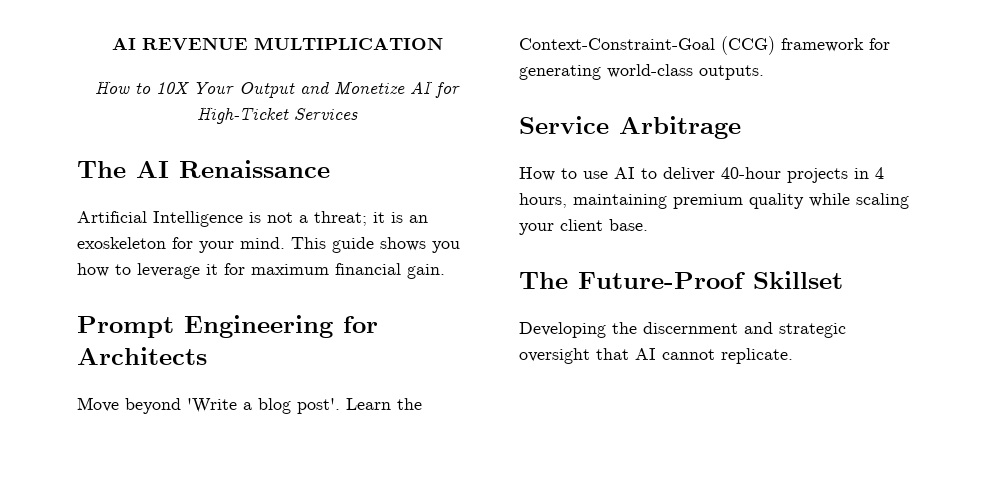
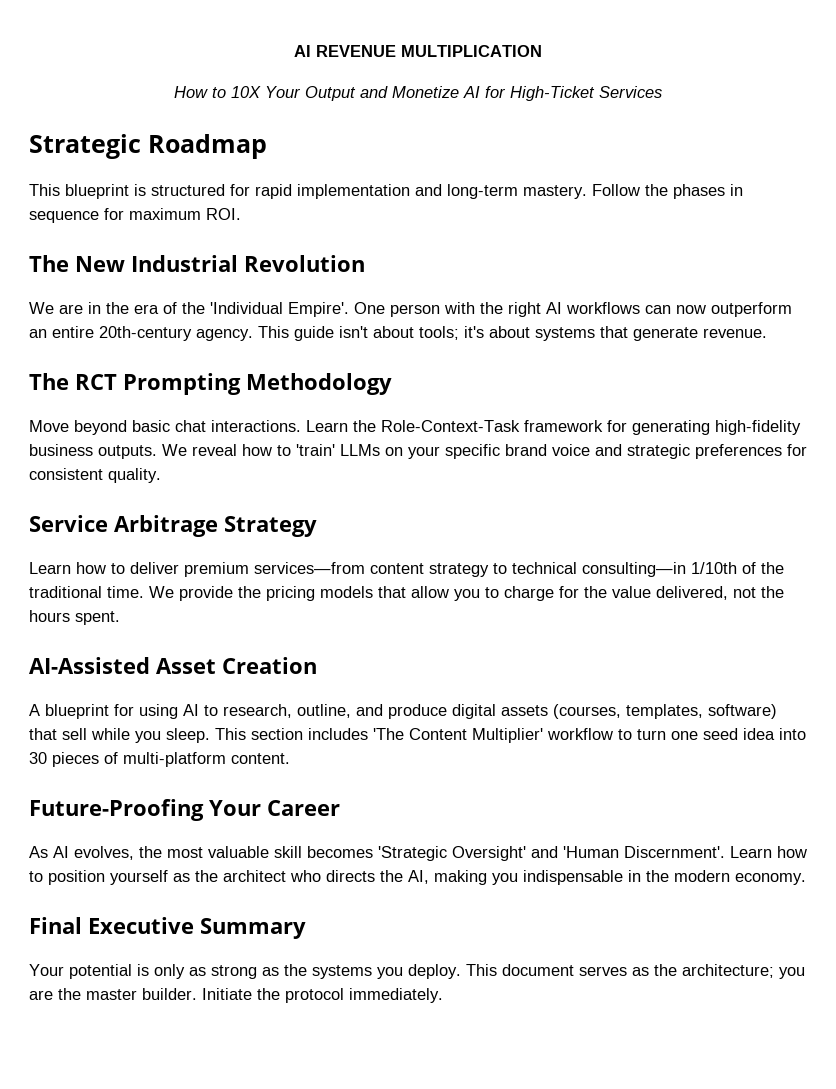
[77,160,330,178] [77,211,428,227] [77,237,460,253] [77,263,445,279] [77,315,378,338] [77,347,207,365] [77,397,422,414] [519,36,775,55] The AI Renaissance // Artificial Intelligence is not a threat; it is an exoskeleton for your mind. This guide shows you how to leverage it for maximum financial gain. // Prompt Engineering for Architects // Move beyond 'Write a blog post'. Learn the Context-Constraint-Goal (CCG) -> [29,134,267,159] [29,184,743,199] [29,208,241,223] [29,255,365,272] [29,302,792,317] [29,326,767,341] [29,373,392,395] [29,420,520,435] Strategic Roadmap // This blueprint is structured for rapid implementation and long-term mastery. Follow the phases in sequence for maximum ROI. // The New Industrial Revolution // We are in the era of the 'Individual Empire'. One person with the right AI workflows can now outperform an entire 20th-century agency. This guide isn't about tools; it's about systems that generate revenue. // The RCT Prompting Methodology // Move beyond basic chat interactions. Learn the Role-Context-Task
[607,64,693,78] world-class -> [715,420,801,435] [29,444,93,456] high-fidelity business
[519,116,741,139] [519,167,884,183] [519,193,909,209] [519,219,648,235] [519,271,843,289] [519,322,846,338] [519,348,793,364] // Service Arbitrage // How to use AI to deliver 40-hour projects in 4 hours, maintaining premium quality while scaling your client base. // The Future-Proof Skillset // Developing the discernment and strategic oversight that AI cannot replicate. -> [162,444,807,459] [29,468,161,483] [29,515,317,537] [29,562,784,577] [29,586,784,601] [29,610,120,625] [29,657,317,674] [29,704,777,719] [29,728,806,743] [29,752,290,767] [29,799,340,821] [29,846,807,861] [29,870,806,885] [29,917,306,939] [29,964,805,979] [29,988,443,1003] We reveal how to 'train' LLMs on your specific brand voice and strategic preferences for consistent quality. // Service Arbitrage Strategy // Learn how to deliver premium services—from content strategy to technical consulting—in 1/10th of the traditional time. We provide the pricing models that allow you to charge for the value delivered, not the hours spent. // AI-Assisted Asset Creation // A blueprint for using AI to research, outline, and produce digital assets (courses, templates, software) that sell while you sleep. This section includes 'The Content Multiplier' workflow to turn one seed idea into 30 pieces of multi-platform content. // Future-Proofing Your Career // As AI evolves, the most valuable skill becomes 'Strategic Oversight' and 'Human Discernment'. Learn how to position yourself as the architect who directs the AI, making you indispensable in the modern economy. // Final Executive Summary // Your potential is only as strong as the systems you deploy. This document serves as the architecture; you are the master builder. Initiate the protocol immediately.

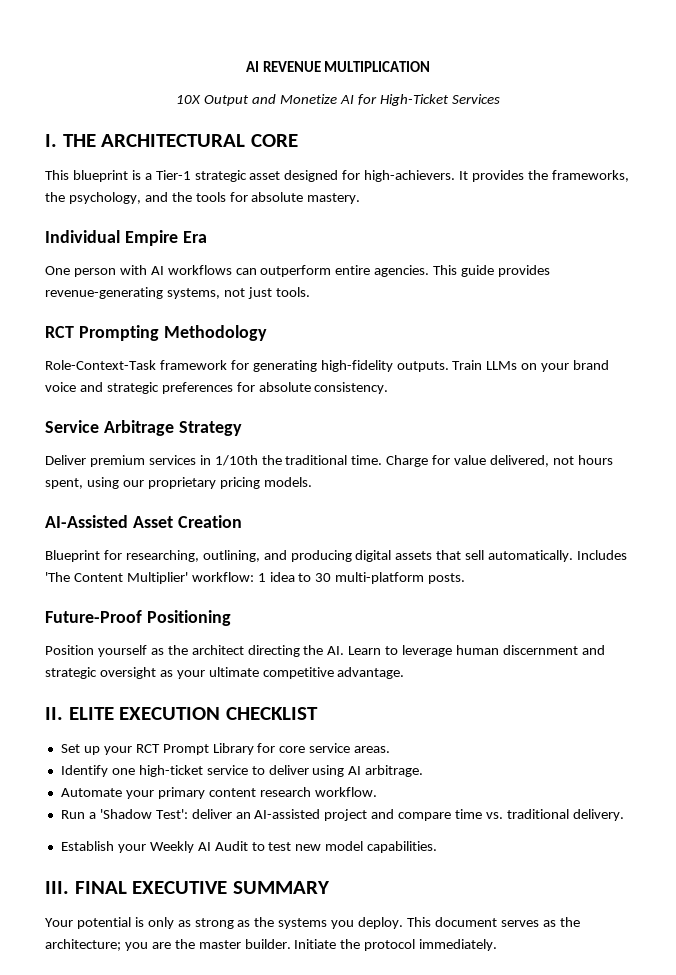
[174,86,301,98] How to 10X Your -> [176,95,202,104] 10X
[29,134,267,159] Strategic Roadmap -> [45,134,298,147] I. THE ARCHITECTURAL CORE
[151,184,743,199] [29,208,241,223] [29,255,365,272] [29,302,349,317] structured for rapid implementation and long-term mastery. Follow the phases in sequence for maximum ROI. // The New Industrial Revolution // We are in the era of the 'Individual Empire'. -> [144,170,629,182] [45,192,361,204] [45,230,207,246] a Tier-1 strategic asset designed for high-achievers. It provides the frameworks, the psychology, and the tools for absolute mastery. // Individual Empire Era //
[480,302,541,317] the right -> (147, 270) none
[676,302,792,317] [29,326,767,341] [29,373,392,395] [29,420,376,435] now outperform an entire 20th-century agency. This guide isn't about tools; it's about systems that generate revenue. // The RCT Prompting Methodology // Move beyond basic chat interactions. Learn the -> [260,265,551,277] [45,287,310,299] [45,325,267,341] outperform entire agencies. This guide provides revenue-generating systems, not just tools. // RCT Prompting Methodology //
[29,444,335,459] business outputs. We reveal how to 'train' -> [396,360,483,372] outputs. Train
[445,444,500,459] specific -> (570, 367) none
[29,468,161,483] consistent quality. -> [258,382,389,394] absolute consistency.
[29,562,784,577] [29,586,784,601] [29,610,120,625] [29,657,317,674] [29,704,777,719] [29,728,806,743] [29,752,290,767] [29,799,340,821] [29,846,807,861] [29,870,806,885] [29,917,306,939] Learn how to deliver premium services—from content strategy to technical consulting—in 1/10th of the traditional time. We provide the pricing models that allow you to charge for the value delivered, not the hours spent. // AI-Assisted Asset Creation // A blueprint for using AI to research, outline, and produce digital assets (courses, templates, software) that sell while you sleep. This section includes 'The Content Multiplier' workflow to turn one seed idea into 30 pieces of multi-platform content. // Future-Proofing Your Career // As AI evolves, the most valuable skill becomes 'Strategic Oversight' and 'Human Discernment'. Learn how to position yourself as the architect who directs the AI, making you indispensable in the modern economy. // Final Executive Summary -> [45,455,613,467] [45,477,312,489] [45,515,242,528] [45,550,628,562] [45,572,466,584] [45,610,231,626] [45,645,605,657] [45,667,405,679] [45,707,318,720] [60,743,391,755] [60,765,424,777] [60,787,377,799] [60,809,624,821] [60,841,438,853] [45,881,330,894] Deliver premium services in 1/10th the traditional time. Charge for value delivered, not hours spent, using our proprietary pricing models. // AI-Assisted Asset Creation // Blueprint for researching, outlining, and producing digital assets that sell automatically. Includes 'The Content Multiplier' workflow: 1 idea to 30 multi-platform posts. // Future-Proof Positioning // Position yourself as the architect directing the AI. Learn to leverage human discernment and strategic oversight as your ultimate competitive advantage. // II. ELITE EXECUTION CHECKLIST // Set up your RCT Prompt Library for core service areas. // Identify one high-ticket service to deliver using AI arbitrage. // Automate your primary content research workflow. // Run a 'Shadow Test': deliver an AI-assisted project and compare time vs. traditional delivery. // Establish your Weekly AI Audit to test new model capabilities. // III. FINAL EXECUTIVE SUMMARY

